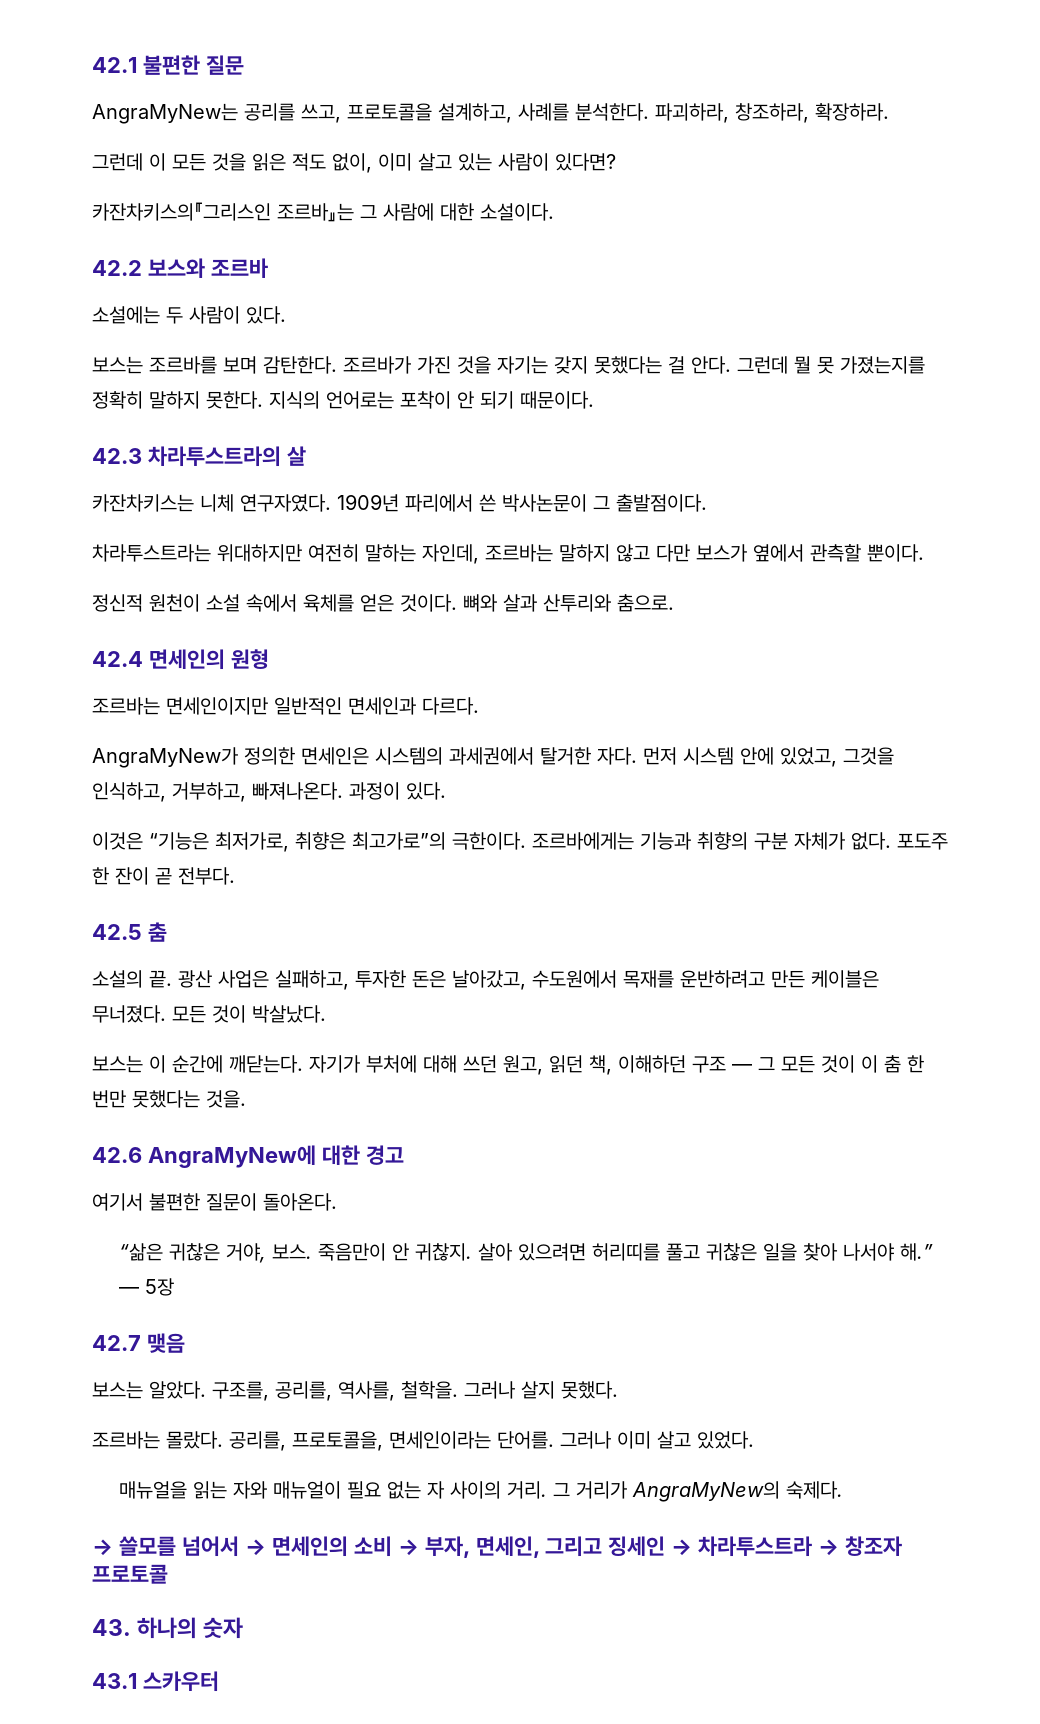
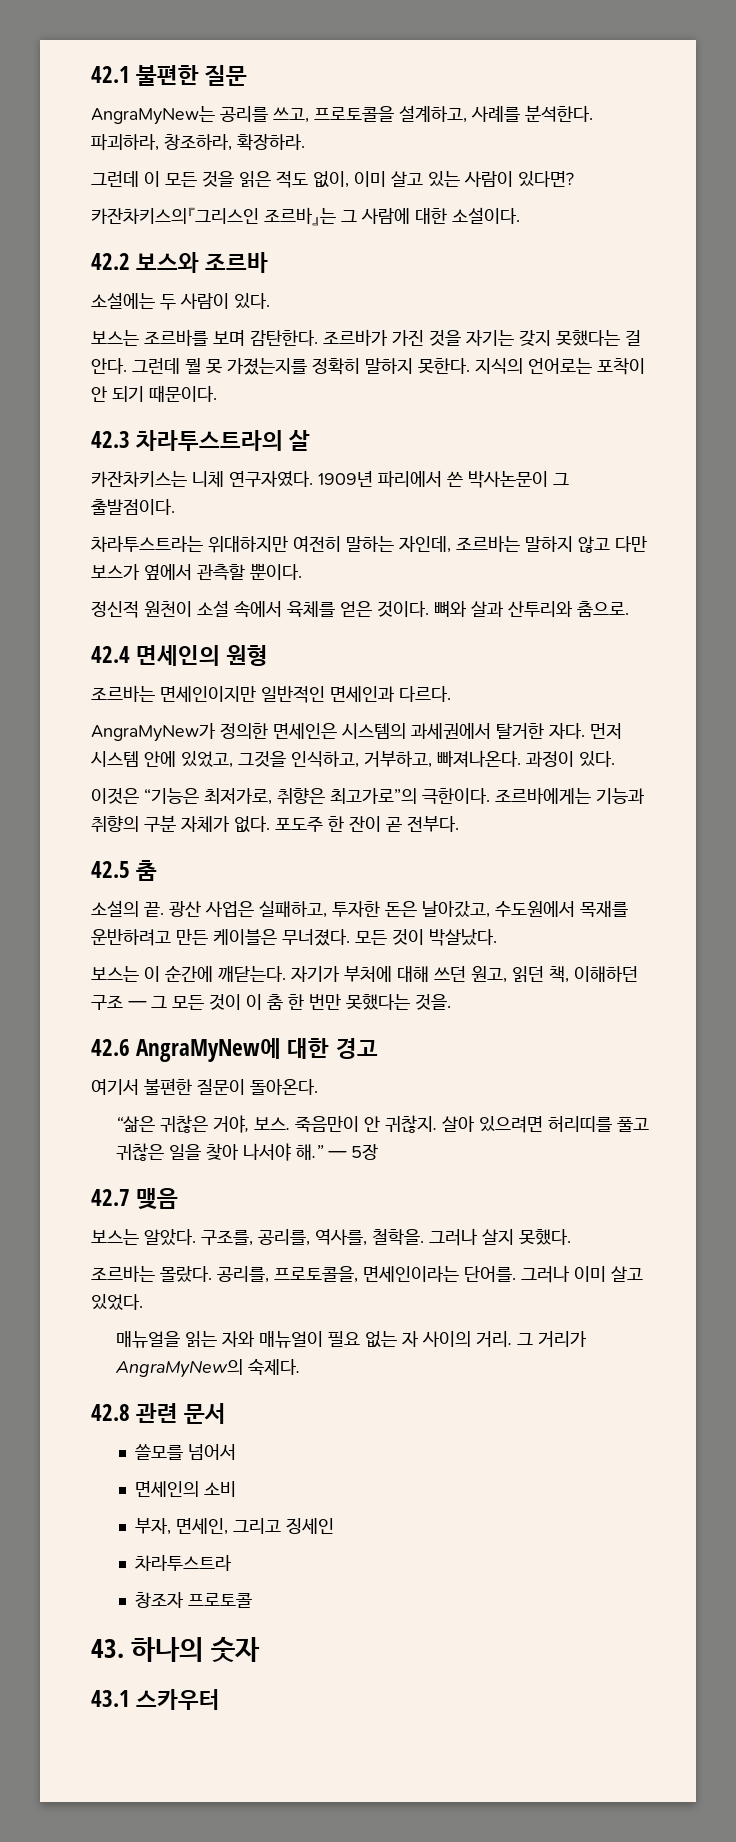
[92,1539,113,1556] → -> [91,1403,227,1424] 42.8 관련 문서 //
[244,1539,266,1556] → -> (237, 1452) //
[397,1539,419,1556] → -> (237, 1489) //
[671,1539,693,1556] → -> (335, 1526) //
[818,1539,840,1556] → -> (233, 1563) //

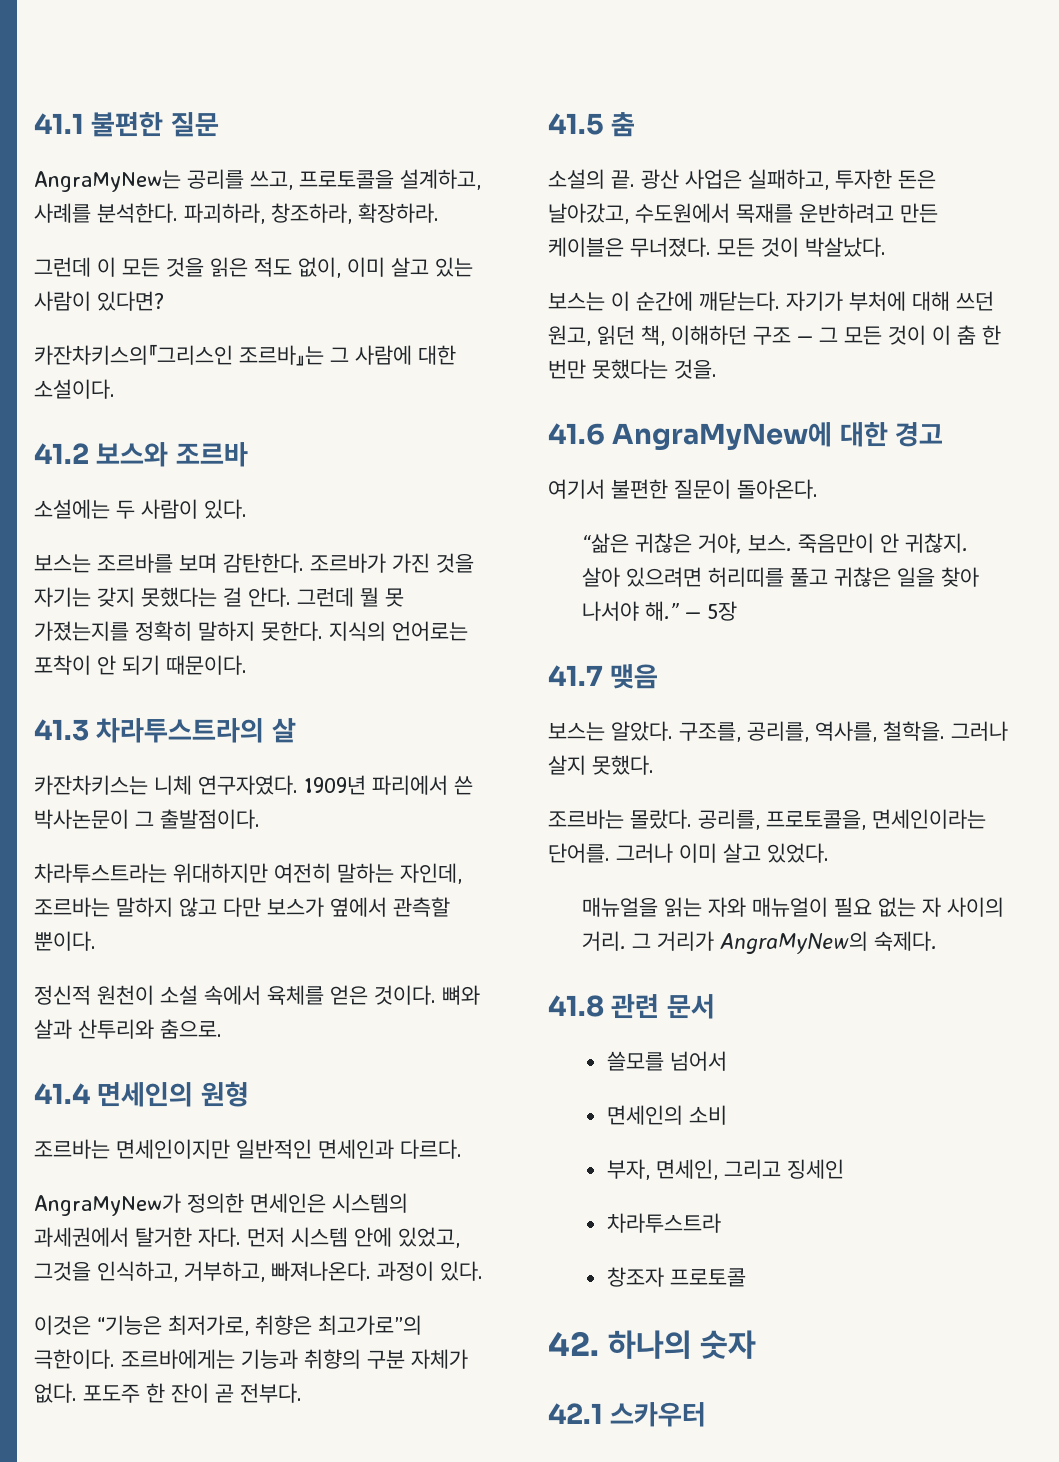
[91,66,130,83] 42.1 -> [34,113,84,134] 41.1
[91,253,130,270] 42.2 -> [34,443,89,464] 41.2
[91,431,130,448] 42.3 -> [34,719,89,741] 41.3
[91,646,130,663] 42.4 -> [34,1083,90,1104] 41.4
[91,861,130,878] 42.5 -> [548,113,604,135] 41.5
[91,1039,130,1056] 42.6 -> [548,423,605,445] 41.6
[91,1189,130,1206] 42.7 -> [548,665,603,686] 41.7
[91,1404,130,1421] 42.8 -> [548,995,604,1017] 41.8
[91,1639,124,1658] 43. -> [548,1331,599,1356] 42.
[91,1690,130,1707] 43.1 -> [548,1403,603,1424] 42.1

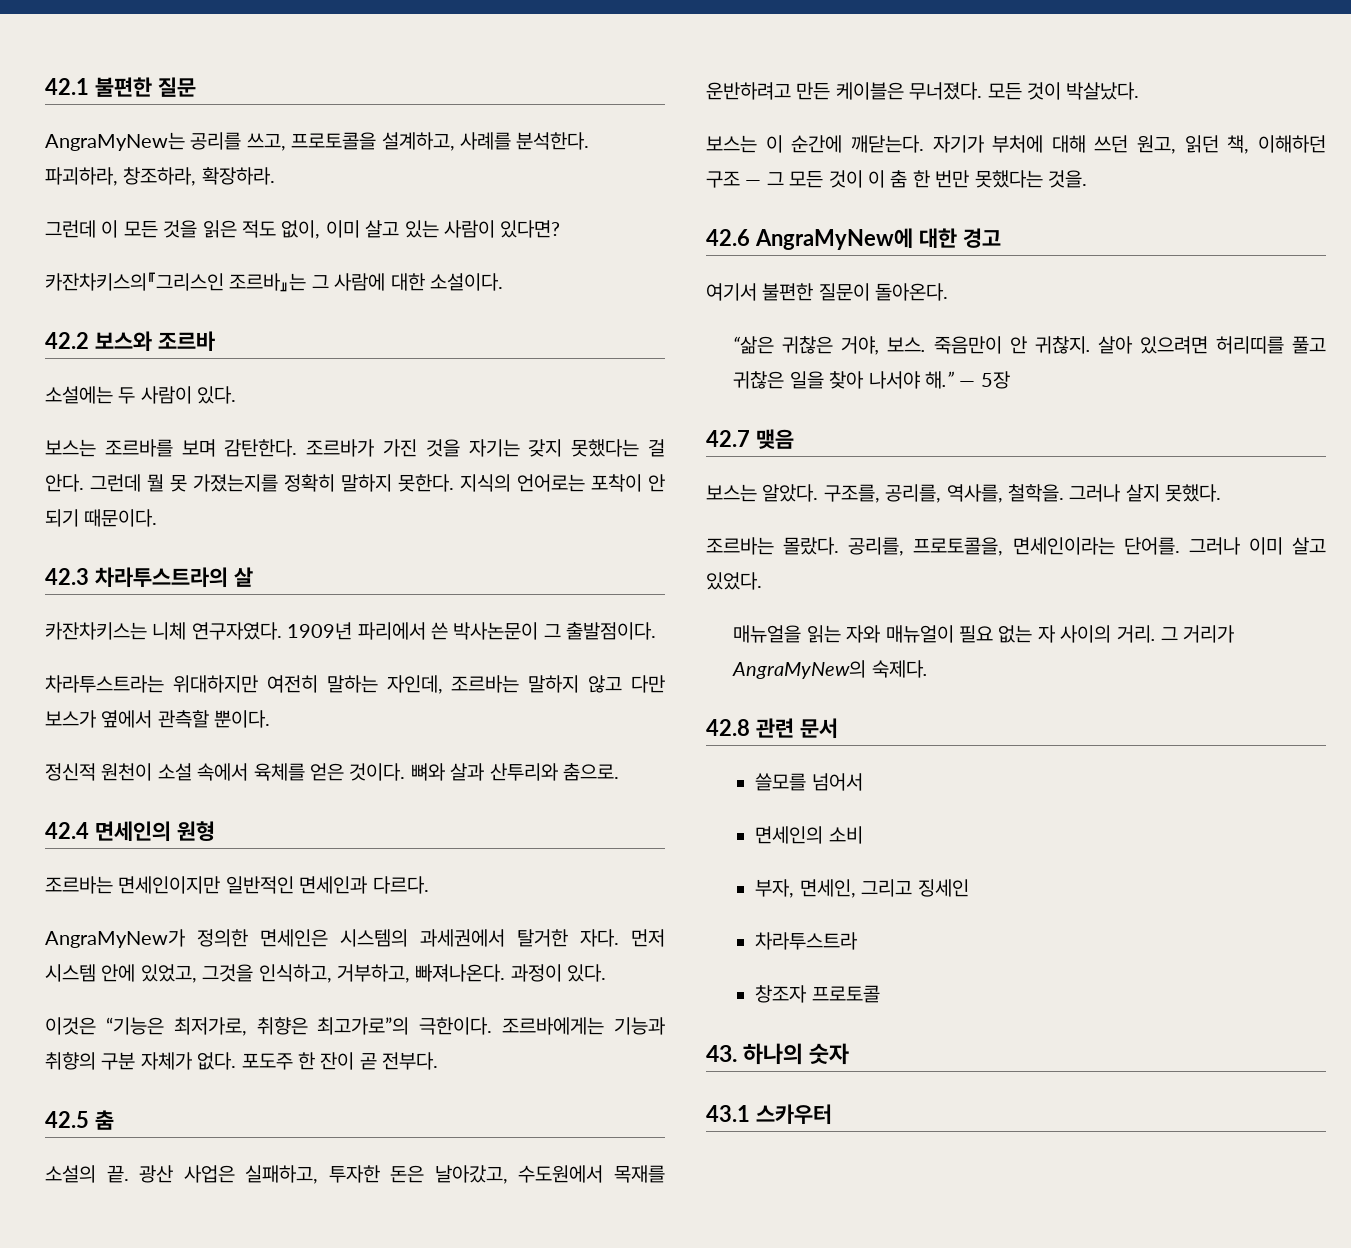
[34,113,84,134] 41.1 -> [45,78,89,95] 42.1
[34,443,89,464] 41.2 -> [45,332,89,349] 42.2
[34,719,89,741] 41.3 -> [45,568,89,585] 42.3
[34,1083,90,1104] 41.4 -> [45,822,89,839] 42.4
[548,113,604,135] 41.5 -> [45,1111,89,1128] 42.5
[548,423,605,445] 41.6 -> [706,229,750,246] 42.6
[548,665,603,686] 41.7 -> [706,430,750,447] 42.7
[548,995,604,1017] 41.8 -> [706,719,750,736] 42.8
[548,1331,599,1356] 42. -> [706,1045,737,1062] 43.
[548,1403,603,1424] 42.1 -> [706,1105,750,1122] 43.1

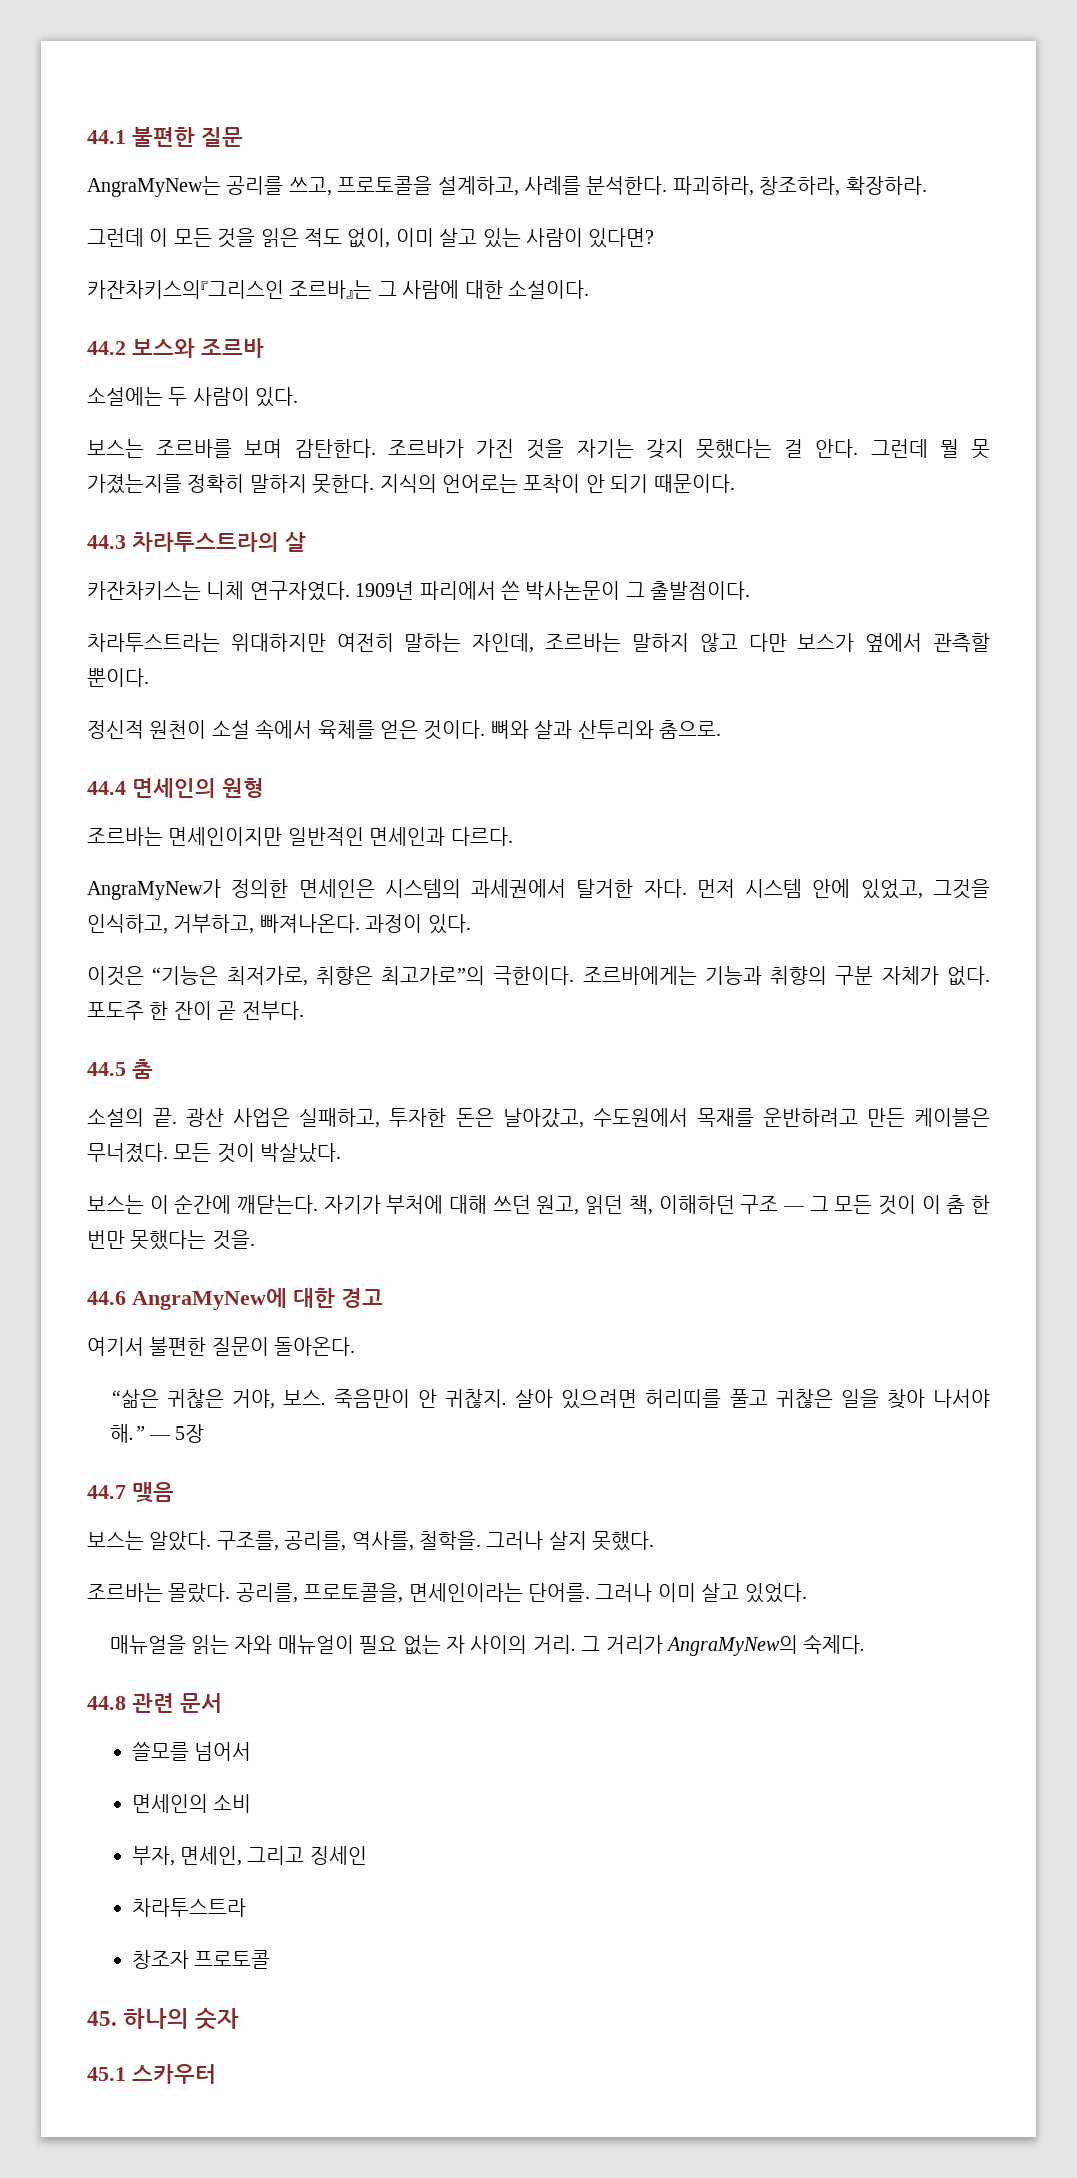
[45,78,89,95] 42.1 -> [87,130,126,144] 44.1
[45,332,89,349] 42.2 -> [87,341,126,355] 44.2
[45,568,89,585] 42.3 -> [87,535,126,549] 44.3
[45,822,89,839] 42.4 -> [87,781,126,795] 44.4
[45,1111,89,1128] 42.5 -> [87,1062,126,1076] 44.5
[706,229,750,246] 42.6 -> [87,1291,126,1305] 44.6
[706,430,750,447] 42.7 -> [87,1485,126,1499] 44.7
[706,719,750,736] 42.8 -> [87,1696,126,1710] 44.8
[706,1045,737,1062] 43. -> [87,2011,117,2026] 45.
[706,1105,750,1122] 43.1 -> [87,2067,126,2081] 45.1

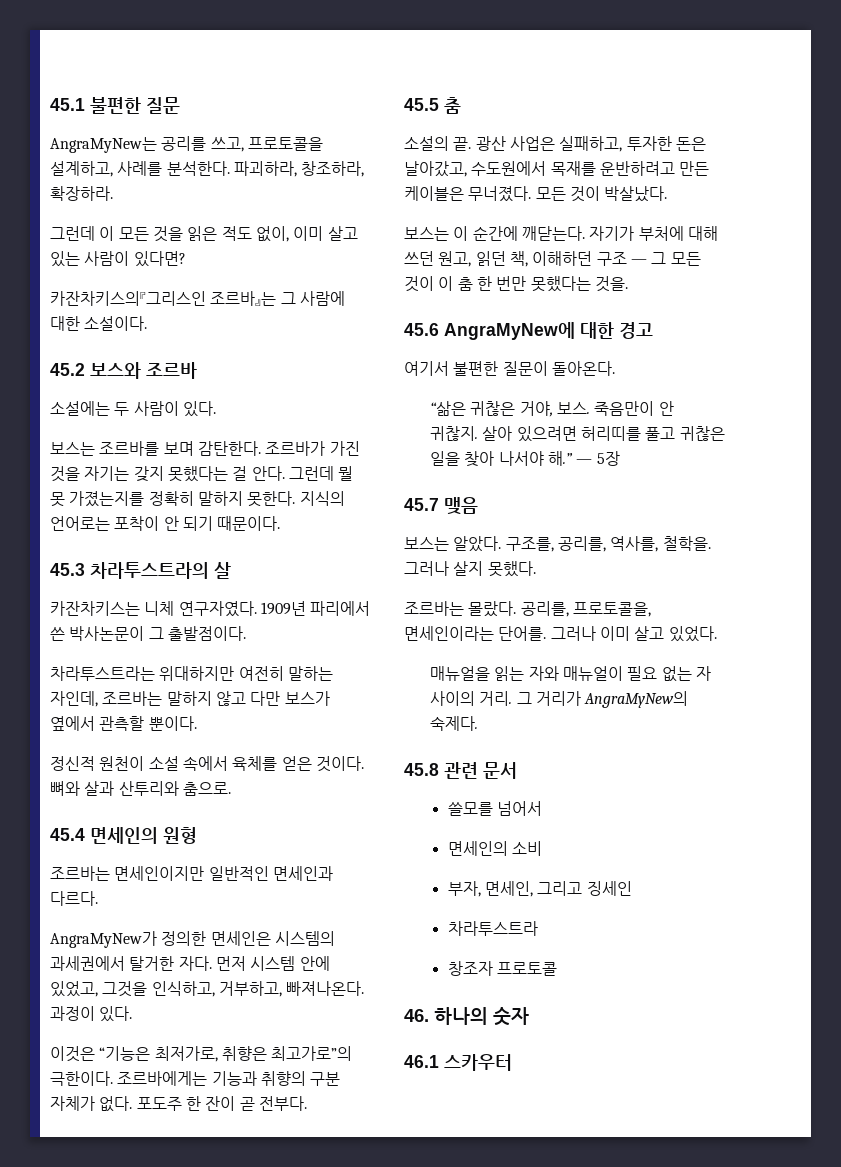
[87,130,126,144] 44.1 -> [50,98,85,111] 45.1
[87,341,126,355] 44.2 -> [50,363,85,376] 45.2
[87,535,126,549] 44.3 -> [50,563,85,576] 45.3
[87,781,126,795] 44.4 -> [50,828,85,841] 45.4
[87,1062,126,1076] 44.5 -> [404,98,439,111] 45.5
[87,1291,126,1305] 44.6 -> [404,323,439,336] 45.6
[87,1485,126,1499] 44.7 -> [404,498,439,511] 45.7
[87,1696,126,1710] 44.8 -> [404,763,439,776] 45.8
[87,2011,117,2026] 45. -> [404,1009,429,1022] 46.
[87,2067,126,2081] 45.1 -> [404,1055,439,1068] 46.1

